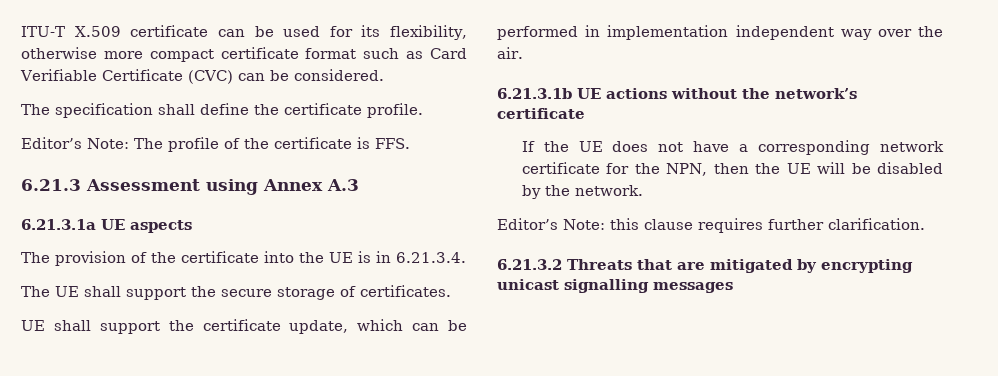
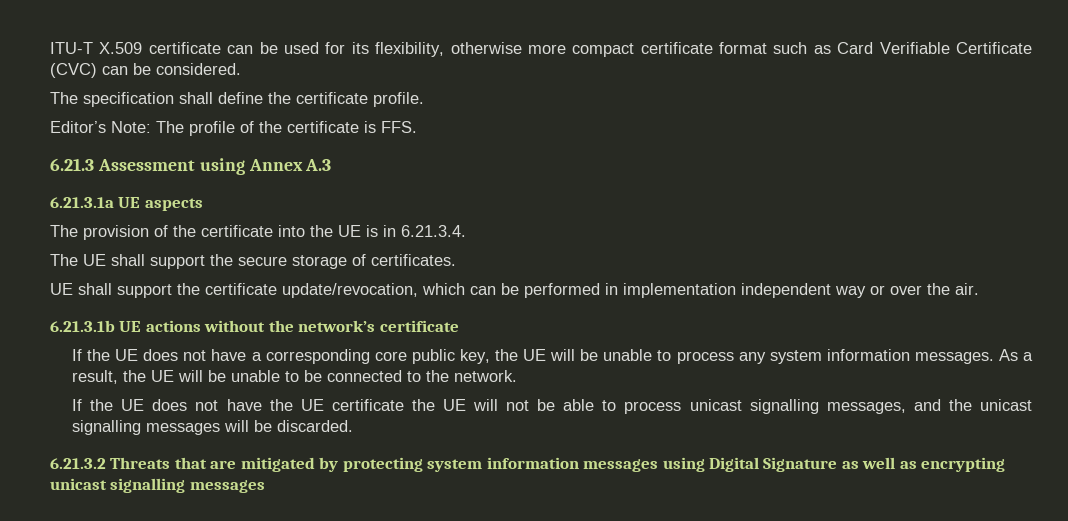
[289,320,349,334] update, -> [282,283,418,298] update/revocation,
(872, 34) none -> [870,285,885,295] or
[880,141,944,152] [521,162,943,176] [521,185,643,199] [497,218,925,233] network certificate for the NPN, then the UE will be disabled by the network. // Editor’s Note: this clause requires further clarification. -> [374,349,1034,364] [72,370,518,384] [72,399,1033,414] [72,420,354,435] core public key, the UE will be unable to process any system information messages. As a result, the UE will be unable to be connected to the network. // If the UE does not have the UE certificate the UE will not be able to process unicast signalling messages, and the unicast signalling messages will be discarded.
(817, 266) none -> [342,457,917,472] protecting system information messages using Digital Signature as well as

